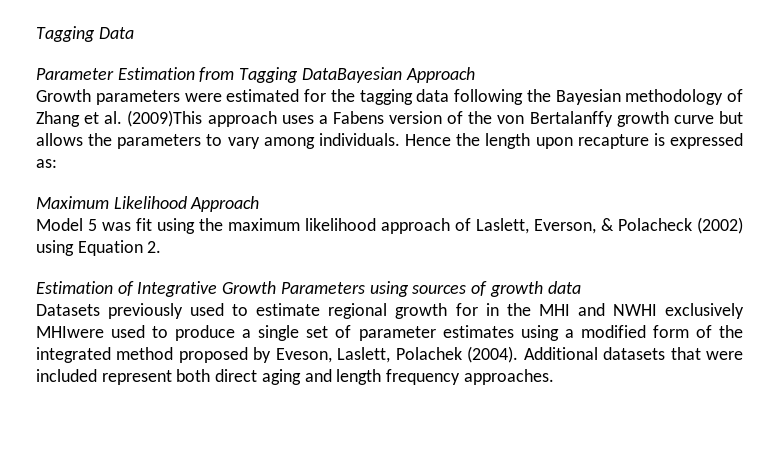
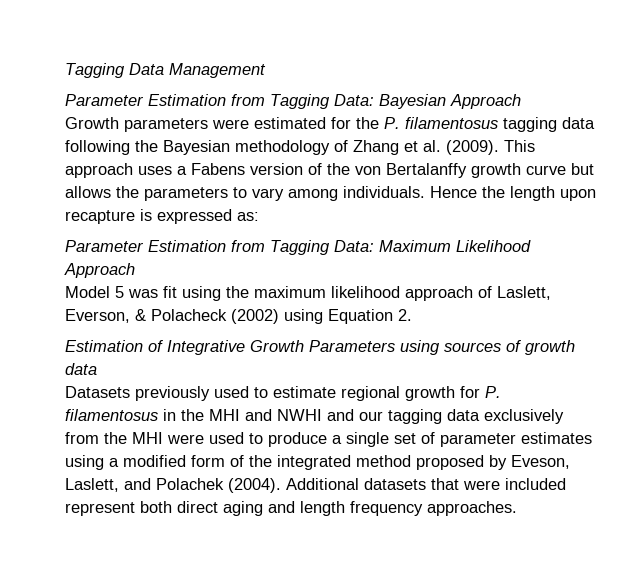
[36,67,402,83] // Parameter Estimation from Tagging DataBayesian -> [169,63,266,78] [65,94,446,109] Management // Parameter Estimation from Tagging Data: Bayesian
(355, 95) none -> [384,117,498,129] P. filamentosus
[127,110,203,127] (2009)This -> [446,140,535,155] (2009). This
(57, 163) none -> [65,240,374,255] Parameter Estimation from Tagging Data:
(478, 309) none -> [485,386,501,398] [65,409,158,421] P. filamentosus
[665,303,745,319] [36,326,104,338] exclusively MHIwere -> [327,409,564,424] [65,432,204,444] and our tagging data exclusively from the MHI were
(391, 355) none -> [124,478,151,490] and

